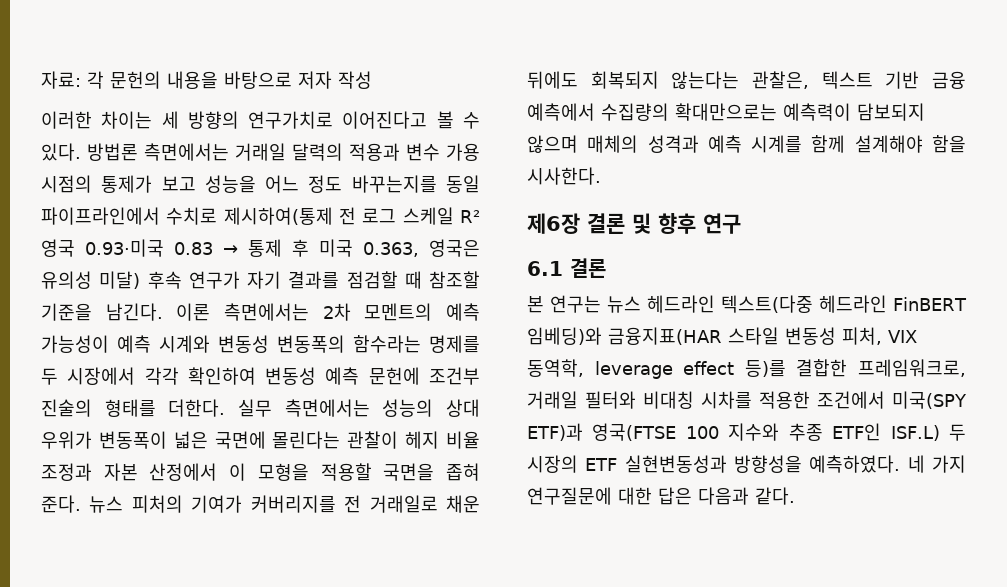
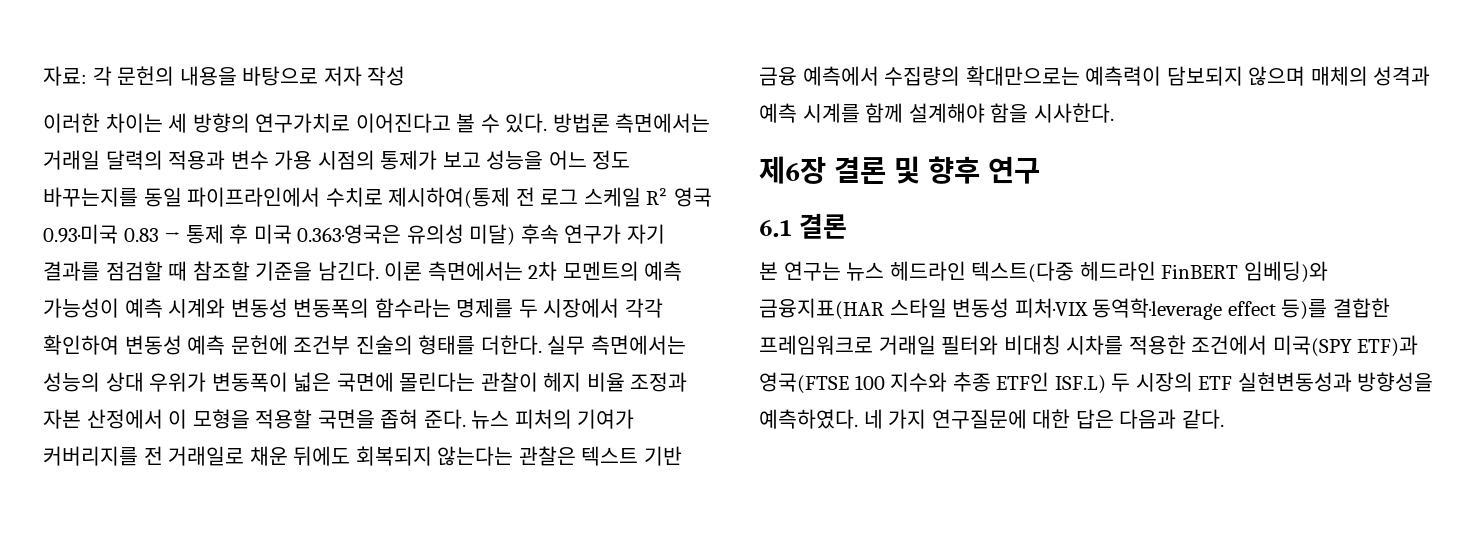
[363,239,480,257] 0.363, 영국은 -> [297,224,402,244] 0.363·영국은
[752,71,809,89] 관찰은, -> [518,446,576,466] 관찰은
[842,327,917,345] [527,359,673,379] 피처, VIX 동역학, leverage -> [1014,298,1223,320] 피처·VIX 동역학·leverage
[858,359,966,377] 프레임워크로, -> [759,335,873,355] 프레임워크로

